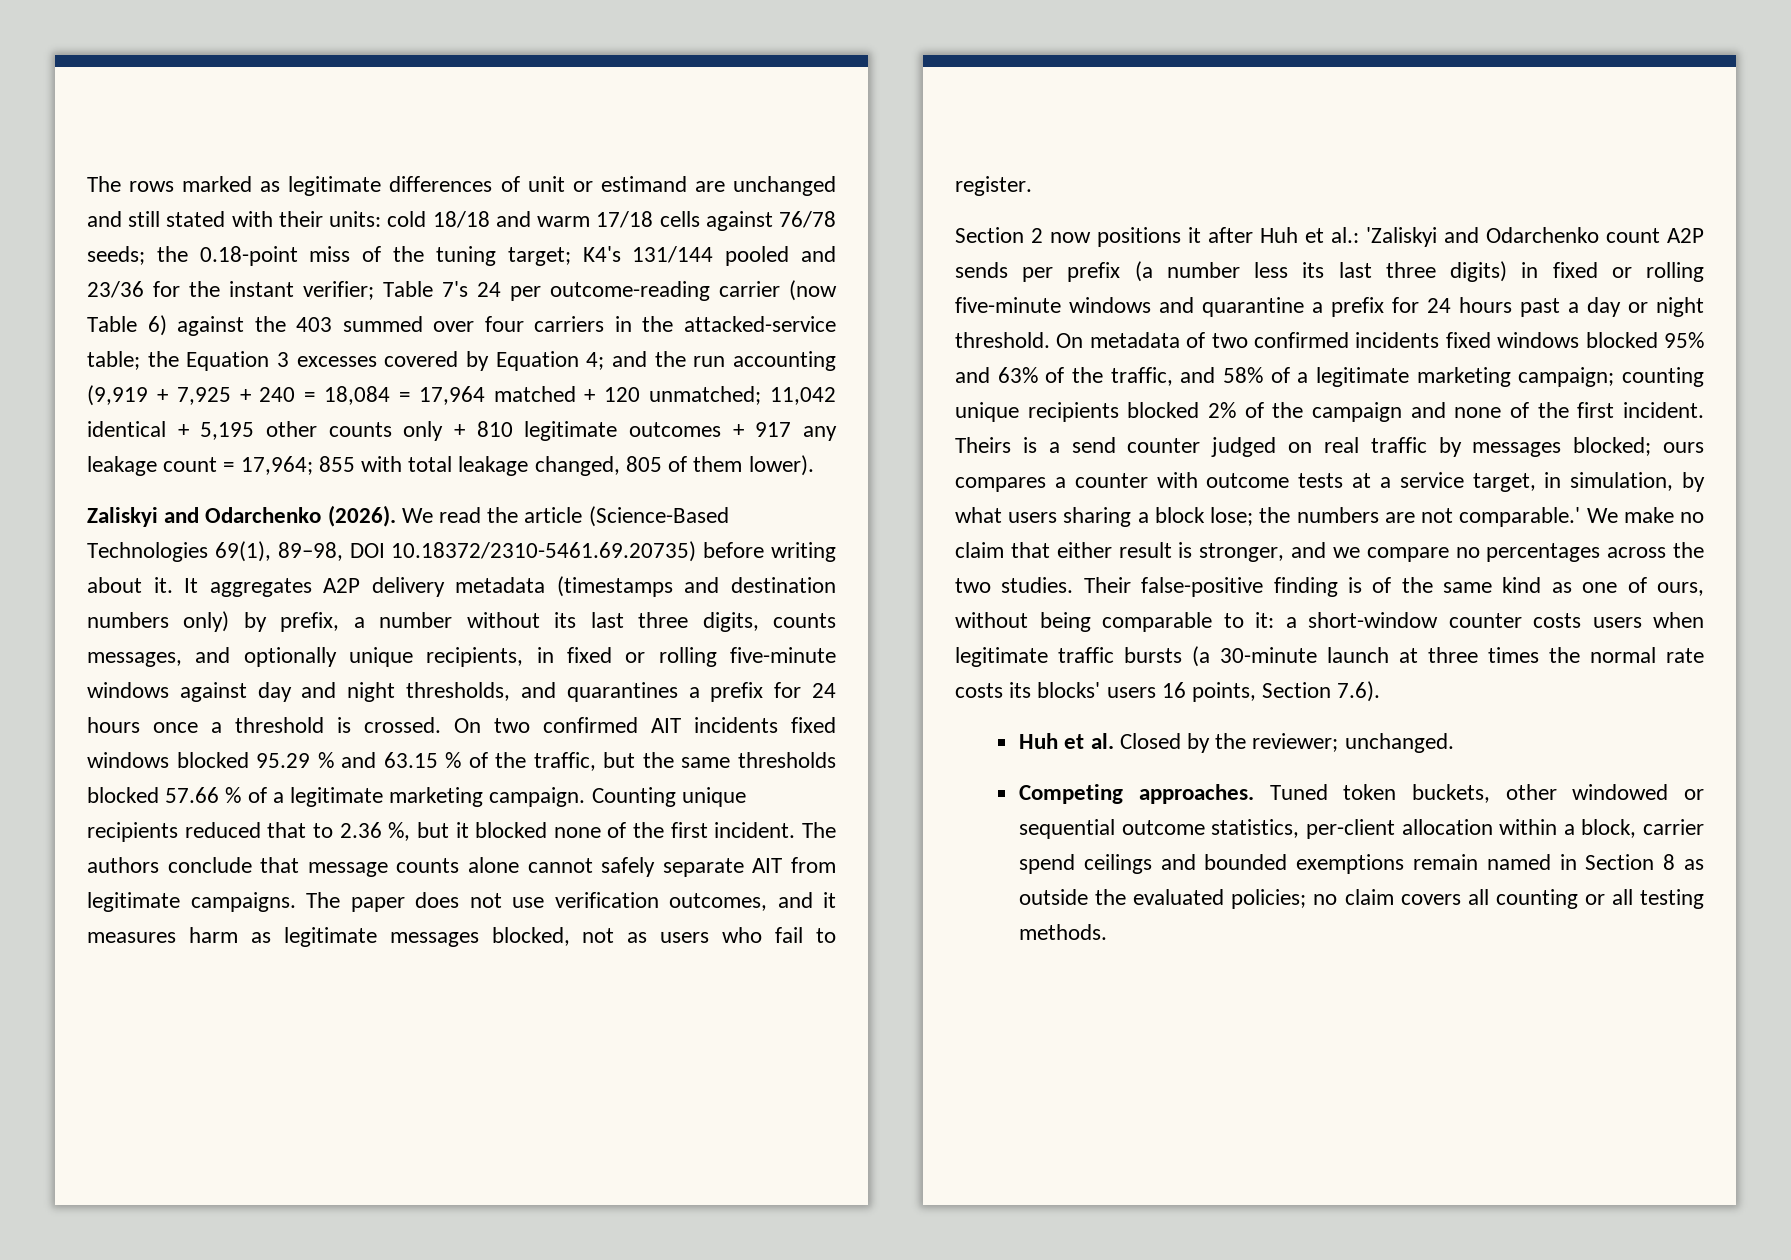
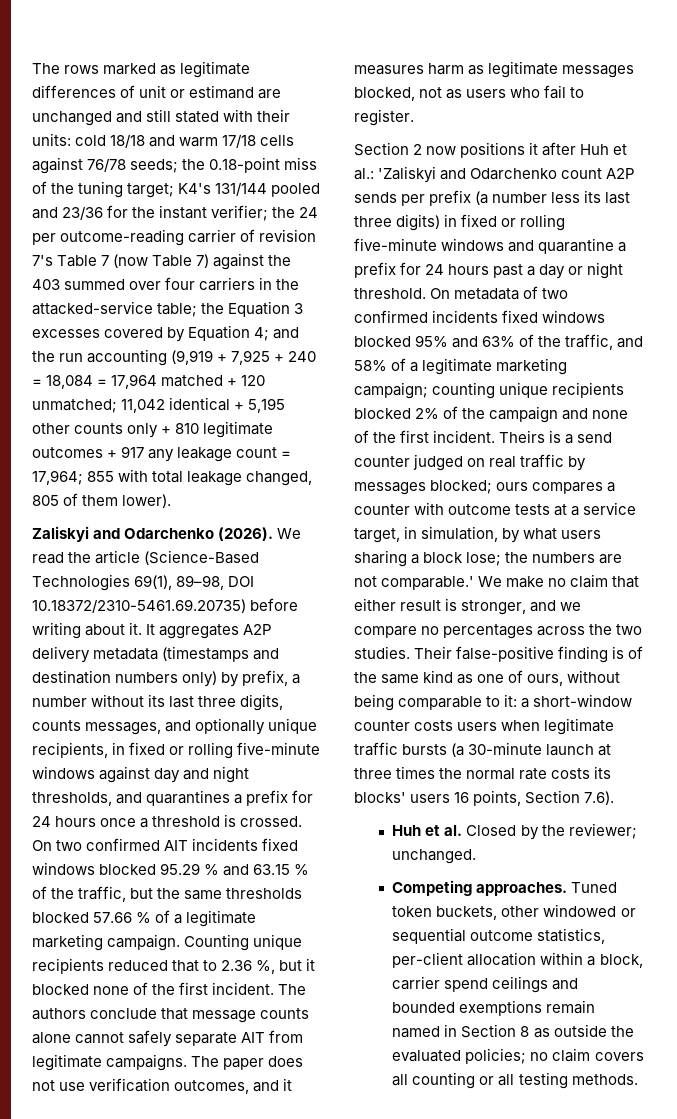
[383,281,468,297] Table 7's -> [272,207,296,218] the
(780, 289) none -> [240,229,317,242] [32,255,110,267] of revision 7's Table 7
[147,315,167,336] 6) -> [196,254,210,268] 7)

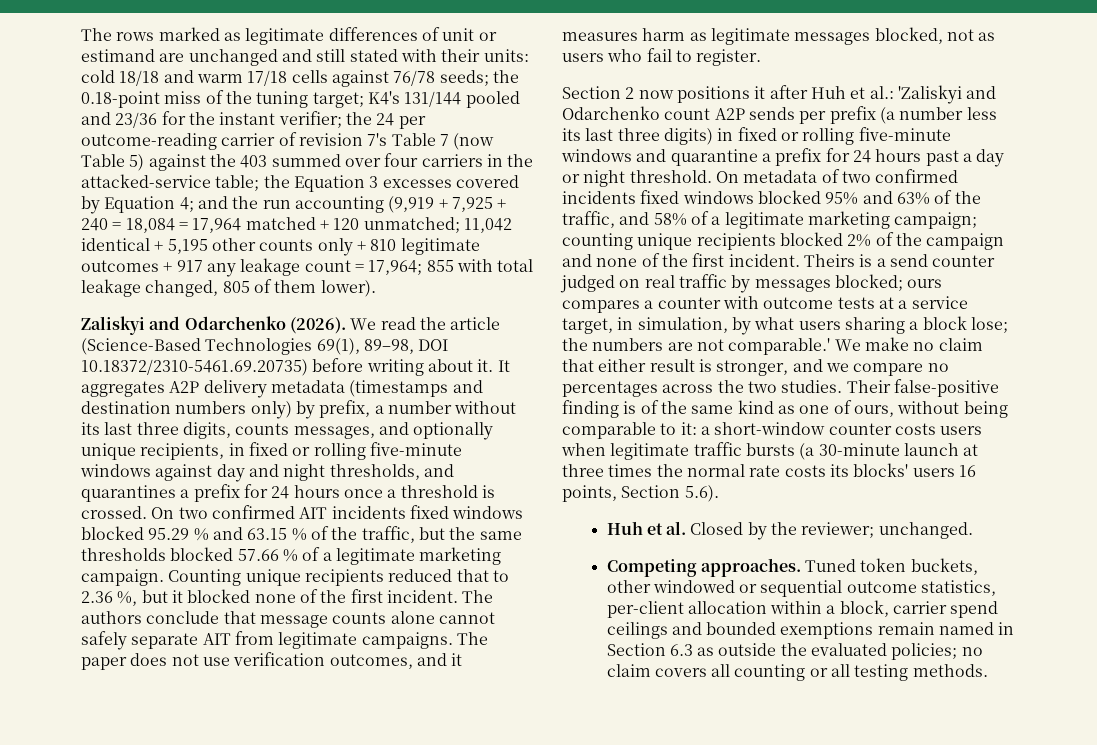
[196,254,210,268] 7) -> [129,154,145,171] 5)
[584,791,615,805] 7.6). -> [684,485,719,502] 5.6).
[520,1026,530,1037] 8 -> [669,644,693,656] 6.3

